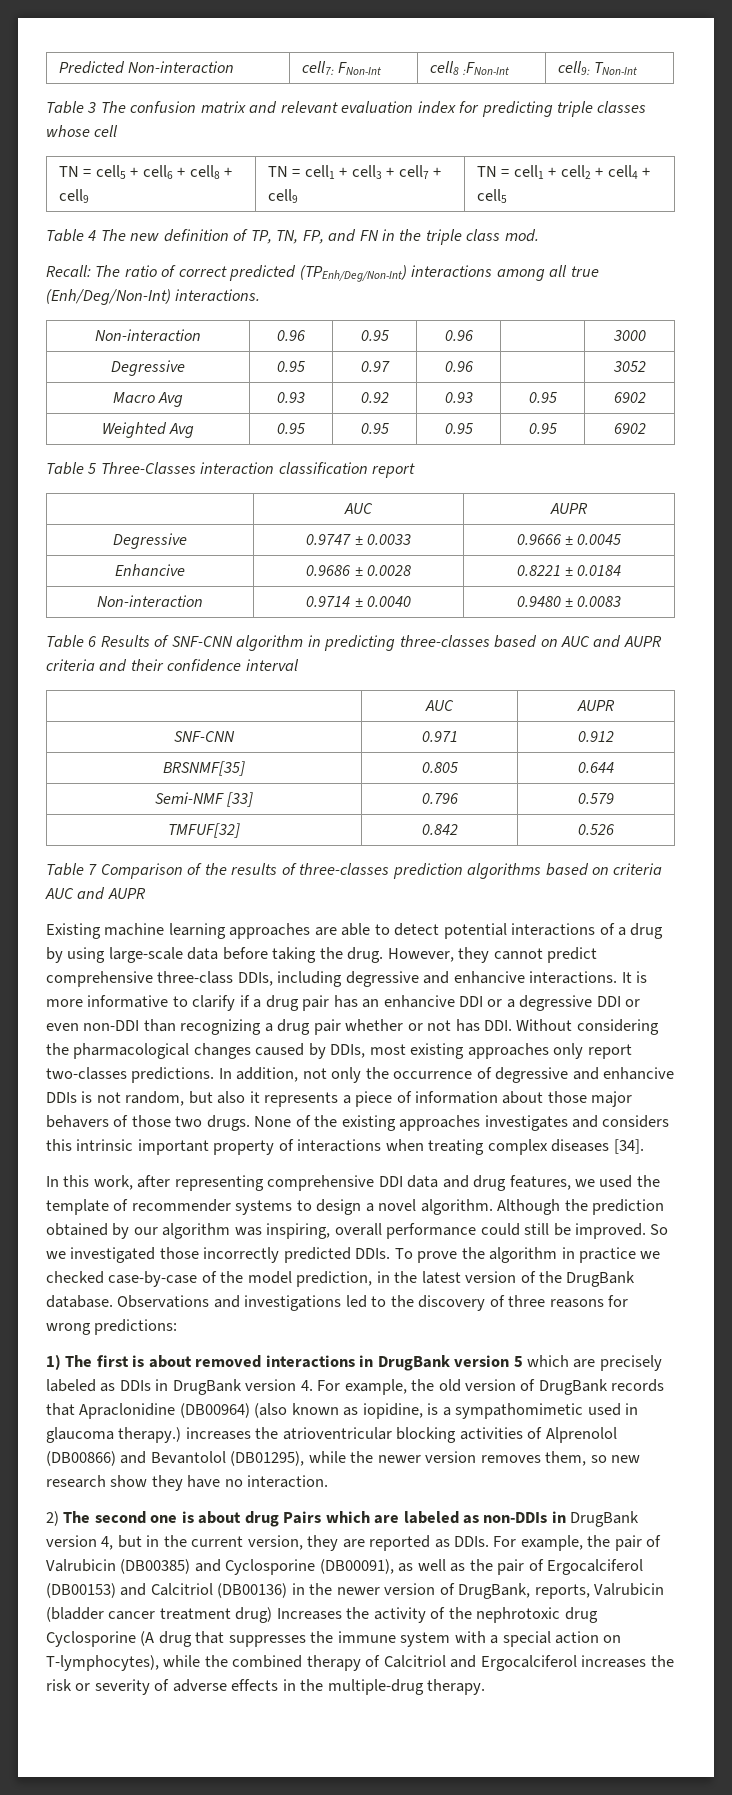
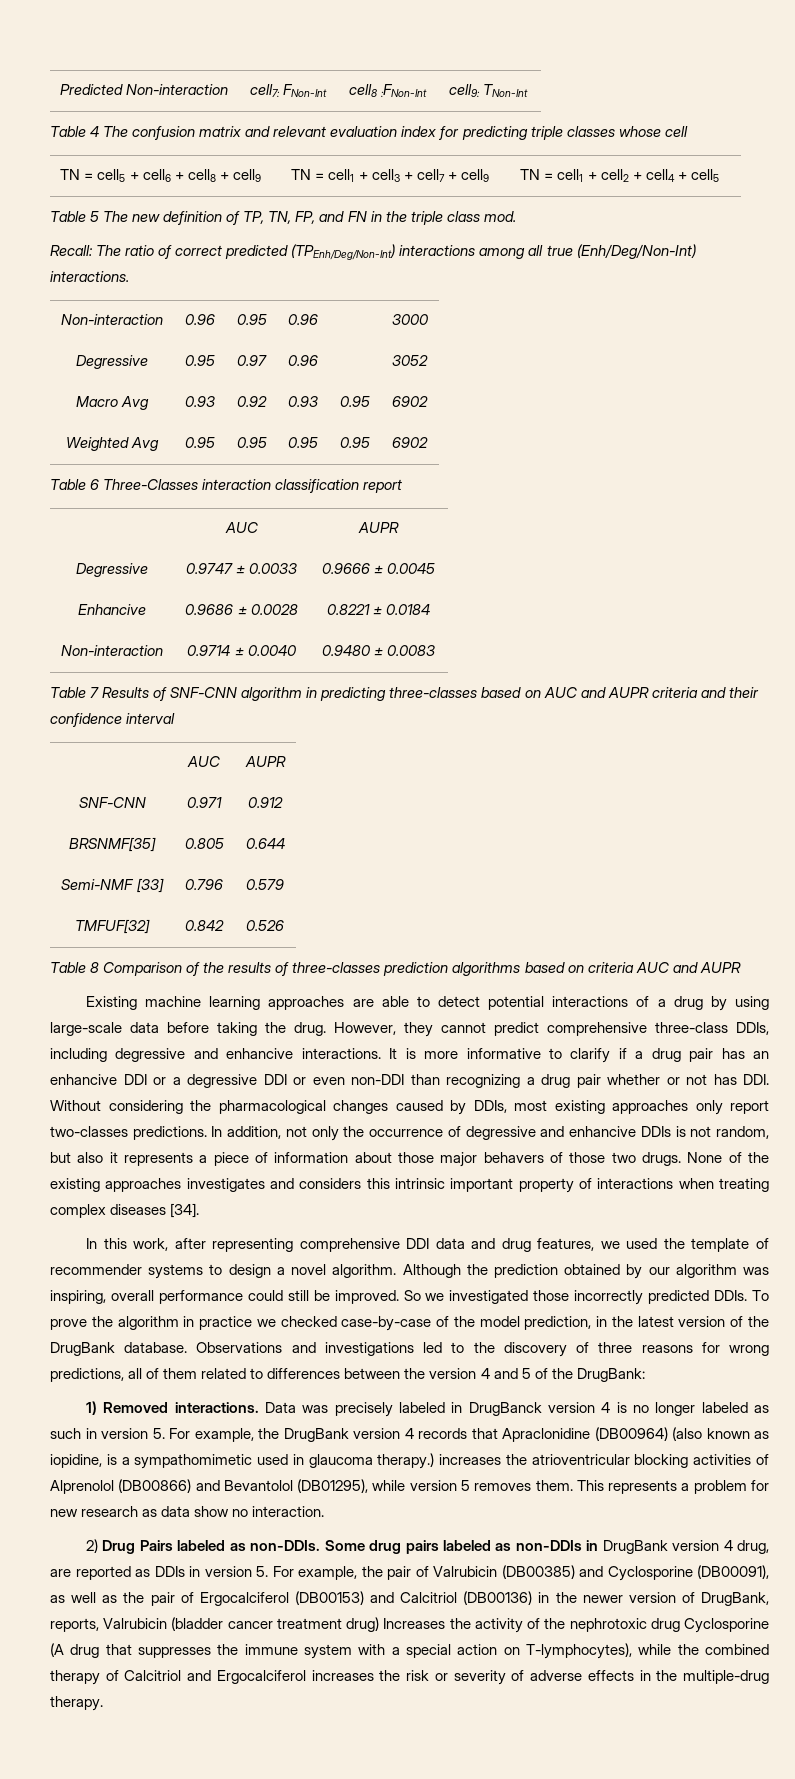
[87,102,97,113] 3 -> [90,126,100,137] 4
[88,230,97,241] 4 -> [90,211,100,222] 5
[88,463,97,474] 5 -> [90,479,100,490] 6
[88,636,98,647] 6 -> [90,687,100,698] 7
[88,864,98,875] 7 -> [90,962,100,973] 8
[94,1319,178,1335] [46,1354,662,1371] [46,1379,608,1395] predictions: // 1) The first is about removed interactions in DrugBank version 5 which are precisely labeled as DDIs in DrugBank version 4. For example, the old version of DrugBank -> [50,1368,645,1382] [86,1401,770,1417] [50,1428,414,1442] predictions, all of them related to differences between the version 4 and 5 of the DrugBank: // 1) Removed interactions. Data was precisely labeled in DrugBanck version 4 is no longer labeled as such in version 5. For example, the DrugBank version 4
[350,1451,641,1466] [46,1475,329,1491] [46,1511,400,1527] the newer version removes them, so new research show they have no interaction. // 2) The second one is about drug Pairs which are -> [409,1480,770,1494] [50,1506,325,1517] [86,1539,439,1554] version 5 removes them. This represents a problem for new research as data show no interaction. // 2) Drug Pairs labeled as non-DDIs. Some drug pairs
[101,1535,490,1551] 4, but in the current version, they are reported as DDIs. -> [723,1540,769,1554] [50,1566,268,1580] 4 drug, are reported as DDIs in version 5.

